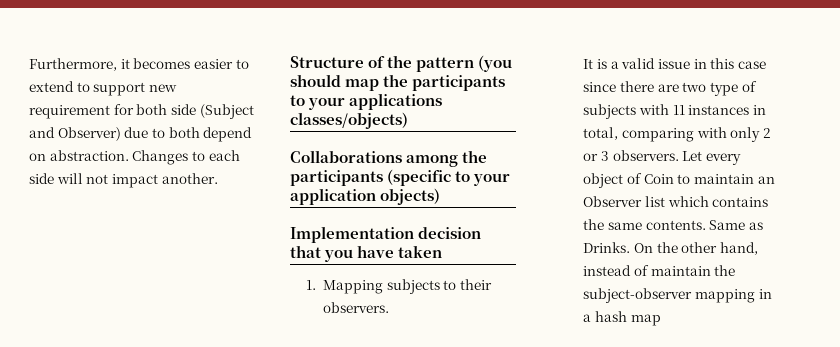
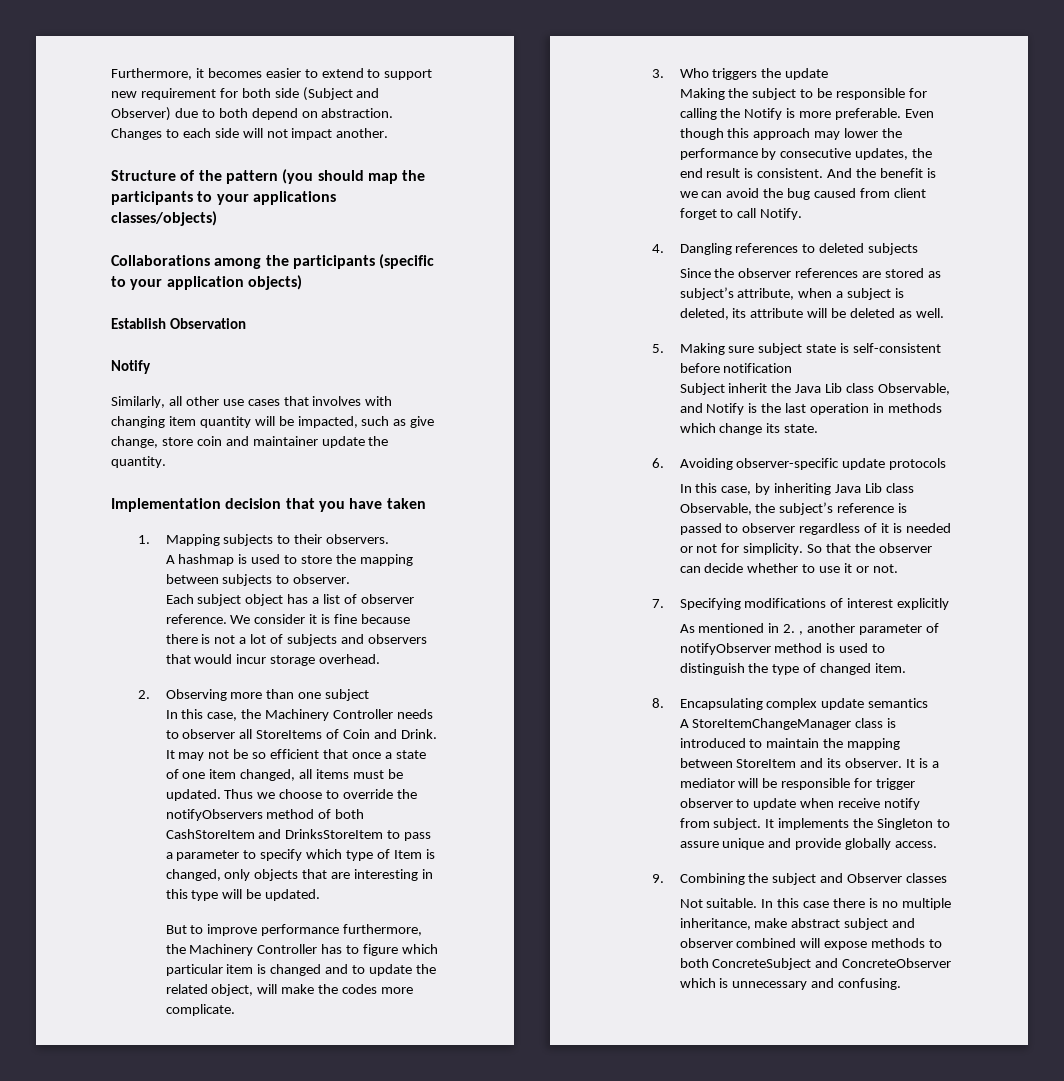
(441, 196) none -> [111,318,247,329] [111,360,151,374] [111,396,393,408] [111,416,435,428] [111,436,389,448] [111,456,166,468] // Establish Observation // Notify // Similarly, all other use cases that involves with changing item quantity will be impacted, such as give change, store coin and maintainer update the quantity.
[583,58,766,69] [583,81,757,96] [583,104,766,119] [583,127,771,142] [583,150,741,165] [583,173,775,188] [583,196,769,207] [583,219,763,230] [583,242,758,255] [583,265,736,276] [583,288,772,303] [583,311,661,326] It is a valid issue in this case since there are two type of subjects with 11 instances in total, comparing with only 2 or 3 observers. Let every object of Coin to maintain an Observer list which contains the same contents. Same as Drinks. On the other hand, instead of maintain the subject-observer mapping in a hash map -> [165,554,413,566] [165,574,351,586] [165,594,414,606] [165,614,411,624] [165,634,427,646] [165,654,381,666] [138,689,370,701] [165,709,434,721] [165,729,437,739] [165,749,426,761] [165,769,403,781] [165,789,418,801] [165,809,365,821] [165,829,432,841] [165,849,435,861] [165,869,434,881] [165,889,321,901] [165,924,423,936] [165,944,439,956] [165,964,436,976] [165,984,414,996] [165,1004,235,1016] [652,68,829,80] [679,88,928,100] [679,108,935,120] [679,128,903,140] [679,148,933,160] [679,168,936,178] [679,188,926,200] [679,208,803,220] [652,243,919,255] [679,268,942,278] [679,287,905,300] [679,308,944,320] [652,343,942,355] [679,363,793,373] [679,383,951,395] [679,403,942,415] [679,423,819,435] [652,458,947,470] [679,483,914,495] [679,502,908,515] [679,523,951,535] [679,543,932,555] [679,563,898,573] [652,598,950,610] [679,623,939,635] [679,643,886,655] [679,663,907,675] [652,698,929,710] [679,718,897,730] [679,738,901,750] [679,758,939,768] [679,778,916,790] [679,798,921,810] [679,818,951,830] [679,838,938,850] [652,873,948,885] [679,898,951,910] [679,918,916,930] [679,938,943,950] [679,958,952,970] [679,978,902,990] A hashmap is used to store the mapping between subjects to observer. // Each subject object has a list of observer reference. We consider it is fine because there is not a lot of subjects and observers that would incur storage overhead. // 2. Observing more than one subject // In this case, the Machinery Controller needs to observer all StoreItems of Coin and Drink. It may not be so efficient that once a state of one item changed, all items must be updated. Thus we choose to override the notifyObservers method of both CashStoreItem and DrinksStoreItem to pass a parameter to specify which type of Item is changed, only objects that are interesting in this type will be updated. // But to improve performance furthermore, the Machinery Controller has to figure which particular item is changed and to update the related object, will make the codes more complicate. // 3. Who triggers the update // Making the subject to be responsible for calling the Notify is more preferable. Even though this approach may lower the performance by consecutive updates, the end result is consistent. And the benefit is we can avoid the bug caused from client forget to call Notify. // 4. Dangling references to deleted subjects // Since the observer references are stored as subject’s attribute, when a subject is deleted, its attribute will be deleted as well. // 5. Making sure subject state is self-consistent before notification // Subject inherit the Java Lib class Observable, and Notify is the last operation in methods which change its state. // 6. Avoiding observer-specific update protocols // In this case, by inheriting Java Lib class Observable, the subject’s reference is passed to observer regardless of it is needed or not for simplicity. So that the observer can decide whether to use it or not. // 7. Specifying modifications of interest explicitly // As mentioned in 2. , another parameter of notifyObserver method is used to distinguish the type of changed item. // 8. Encapsulating complex update semantics // A StoreItemChangeManager class is introduced to maintain the mapping between StoreItem and its observer. It is a mediator will be responsible for trigger observer to update when receive notify from subject. It implements the Singleton to assure unique and provide globally access. // 9. Combining the subject and Observer classes // Not suitable. In this case there is no multiple inheritance, make abstract subject and observer combined will expose methods to both ConcreteSubject and ConcreteObserver which is unnecessary and confusing.

